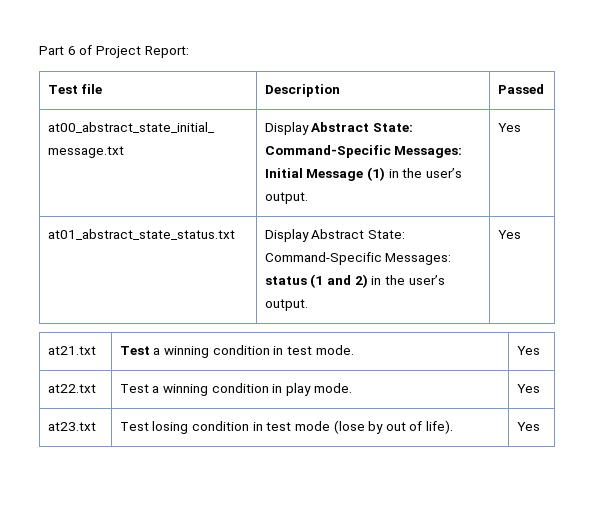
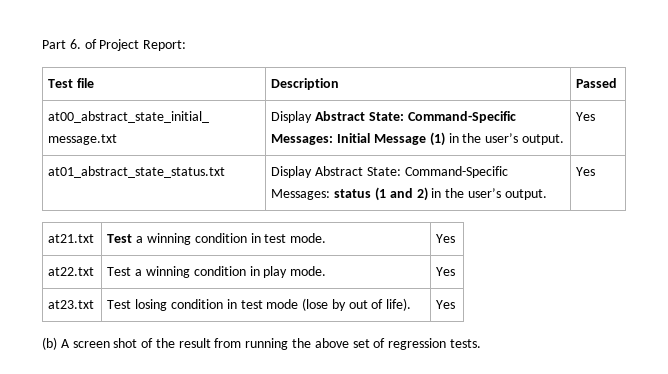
[67,46,76,55] 6 -> [69,39,81,49] 6.
(540, 426) none -> [42,337,481,350] // (b) A screen shot of the result from running the above set of regression tests.

